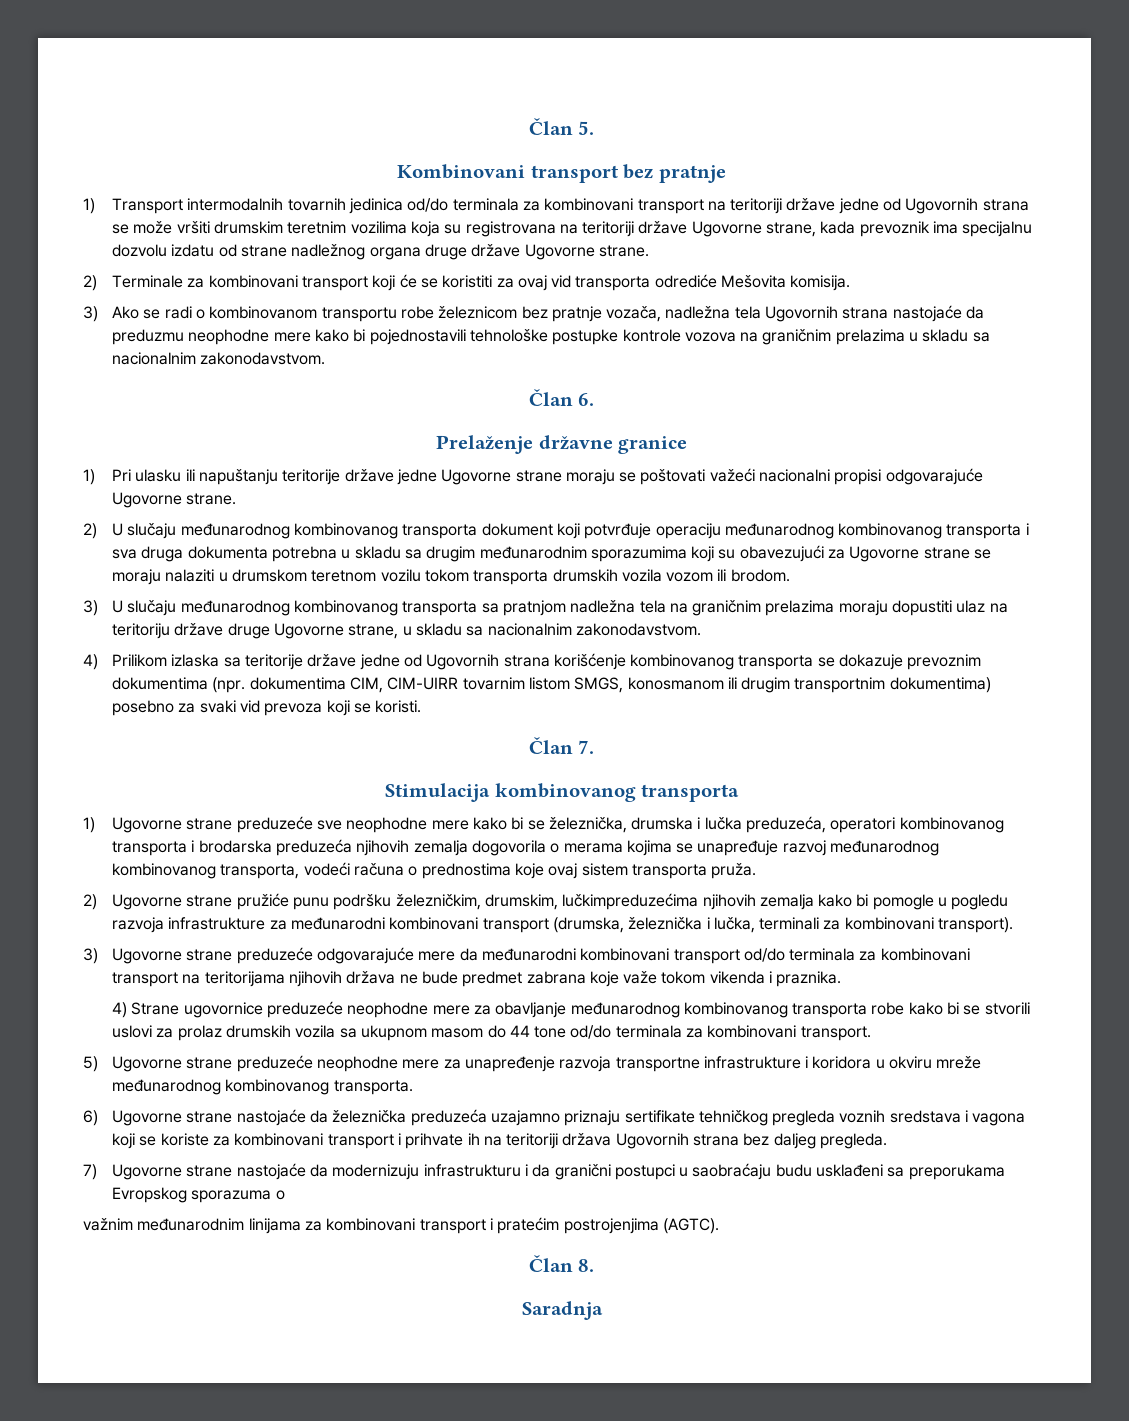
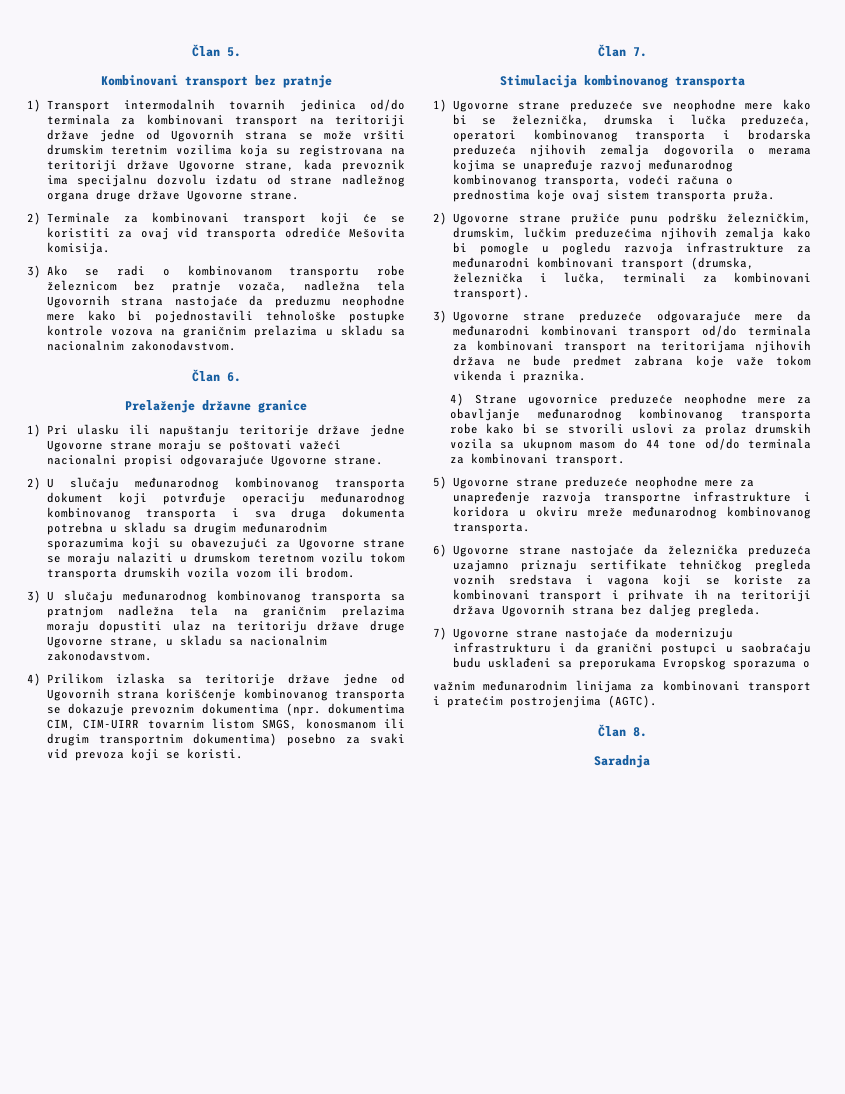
[562,893,699,910] lučkimpreduzećima -> [524,227,653,240] lučkim preduzećima

